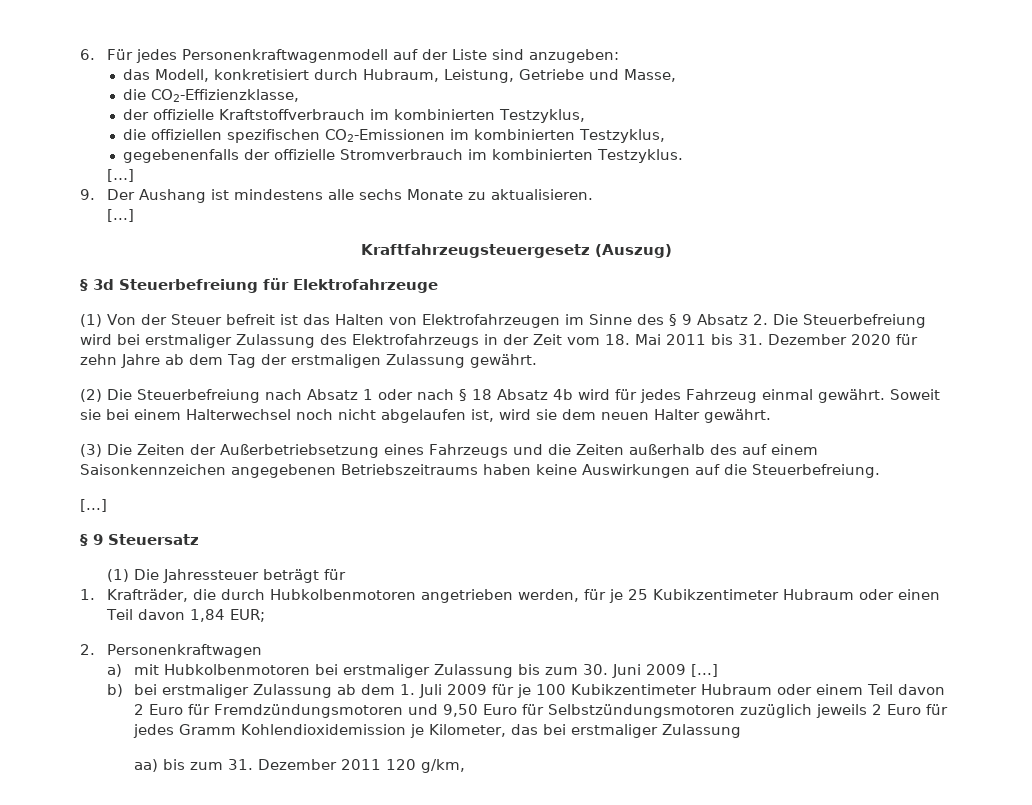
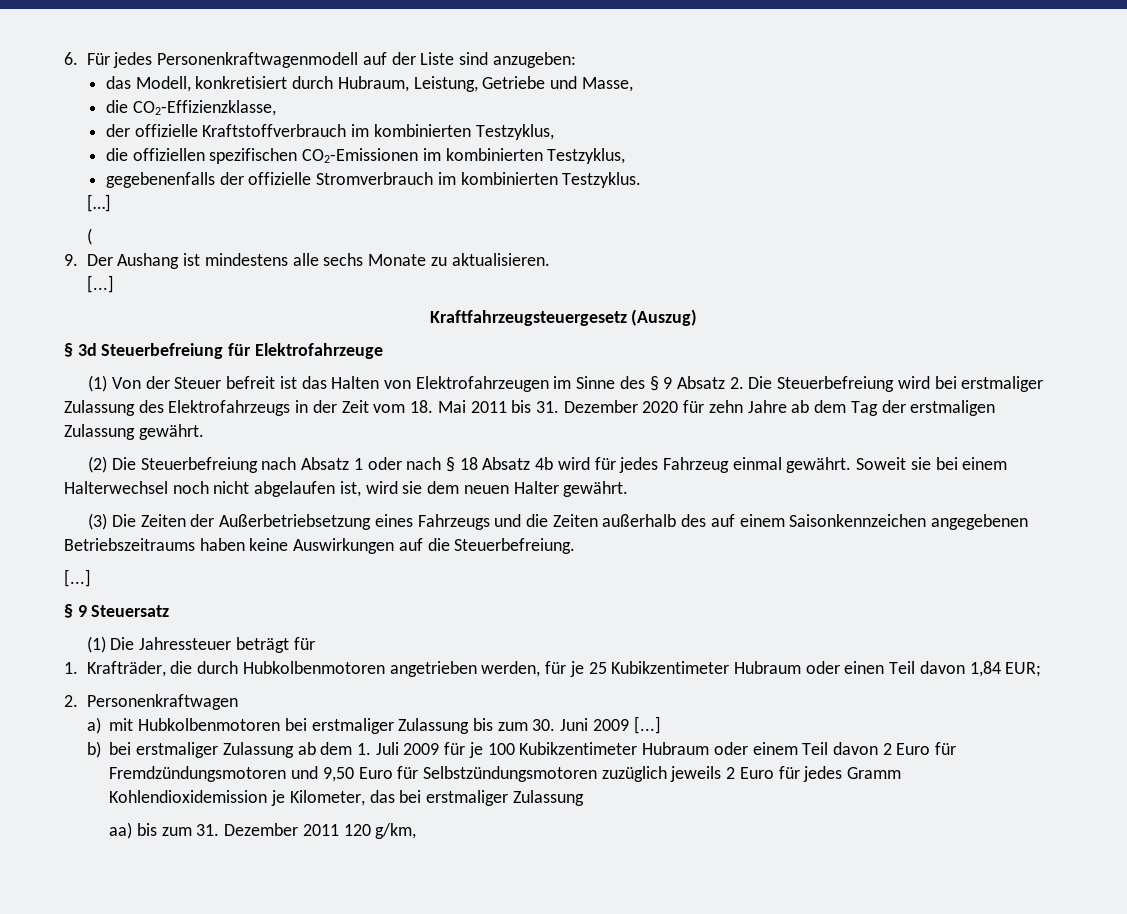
(134, 175) none -> [86,228,92,245] // (

